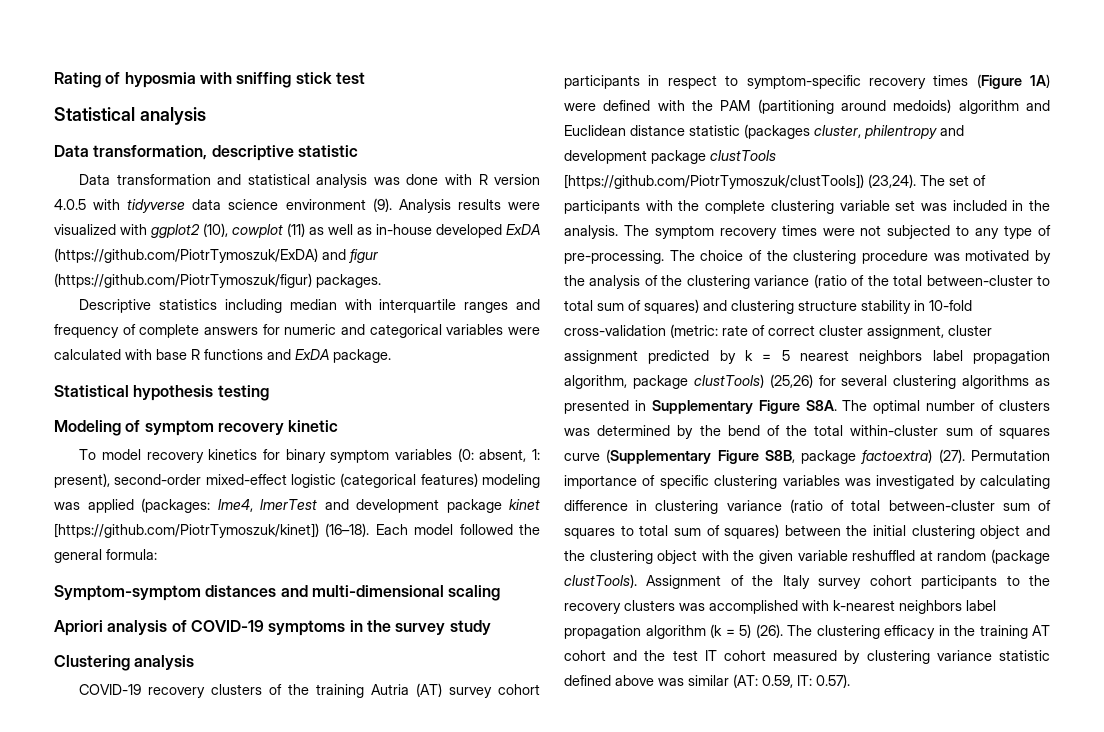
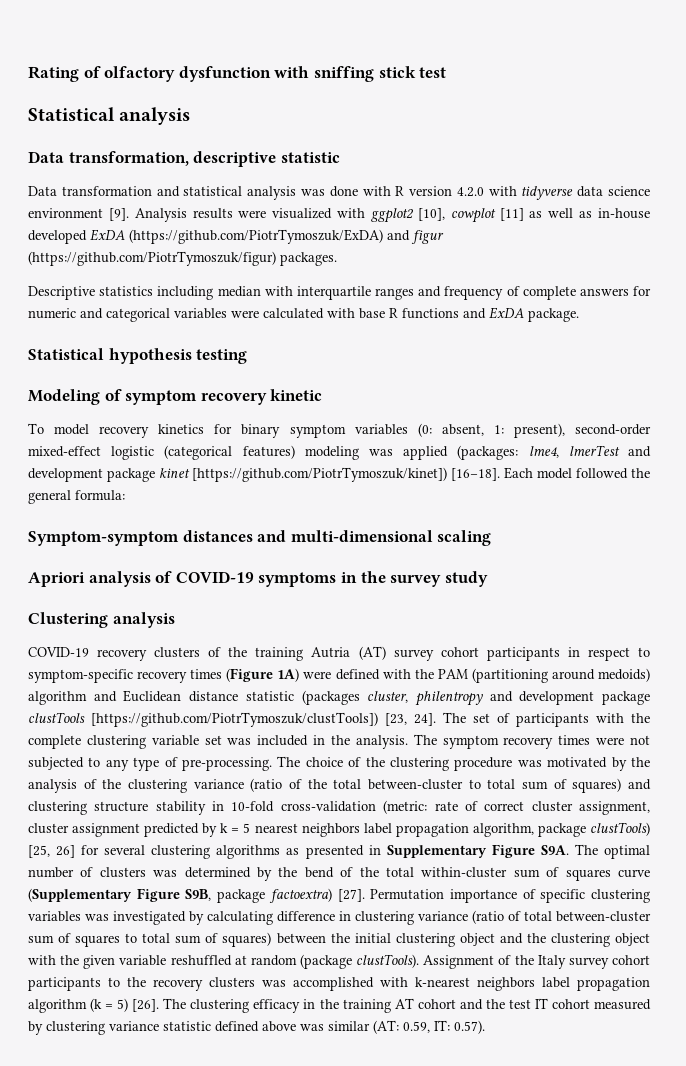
[124,72,196,88] hyposmia -> [104,66,271,82] olfactory dysfunction
[54,199,86,210] 4.0.5 -> [456,187,484,197] 4.2.0
[372,198,392,212] (9). -> [108,208,129,221] [9].
[203,223,305,238] (10), cowplot (11) -> [417,208,524,223] [10], cowplot [11]
[325,523,370,537] (16–18). -> [451,468,500,481] [16–18].
[868,174,916,188] (23,24). -> [385,713,436,726] [23, 24].
[769,374,813,388] (25,26) -> [28,845,76,858] [25, 26]
[805,400,837,411] S8A. -> [540,845,569,855] S9A.
[764,450,795,463] S8B, -> [185,889,212,901] S9B,
[938,449,965,463] (27). -> [337,889,365,902] [27].
[755,624,783,638] (26). -> [132,999,160,1012] [26].

